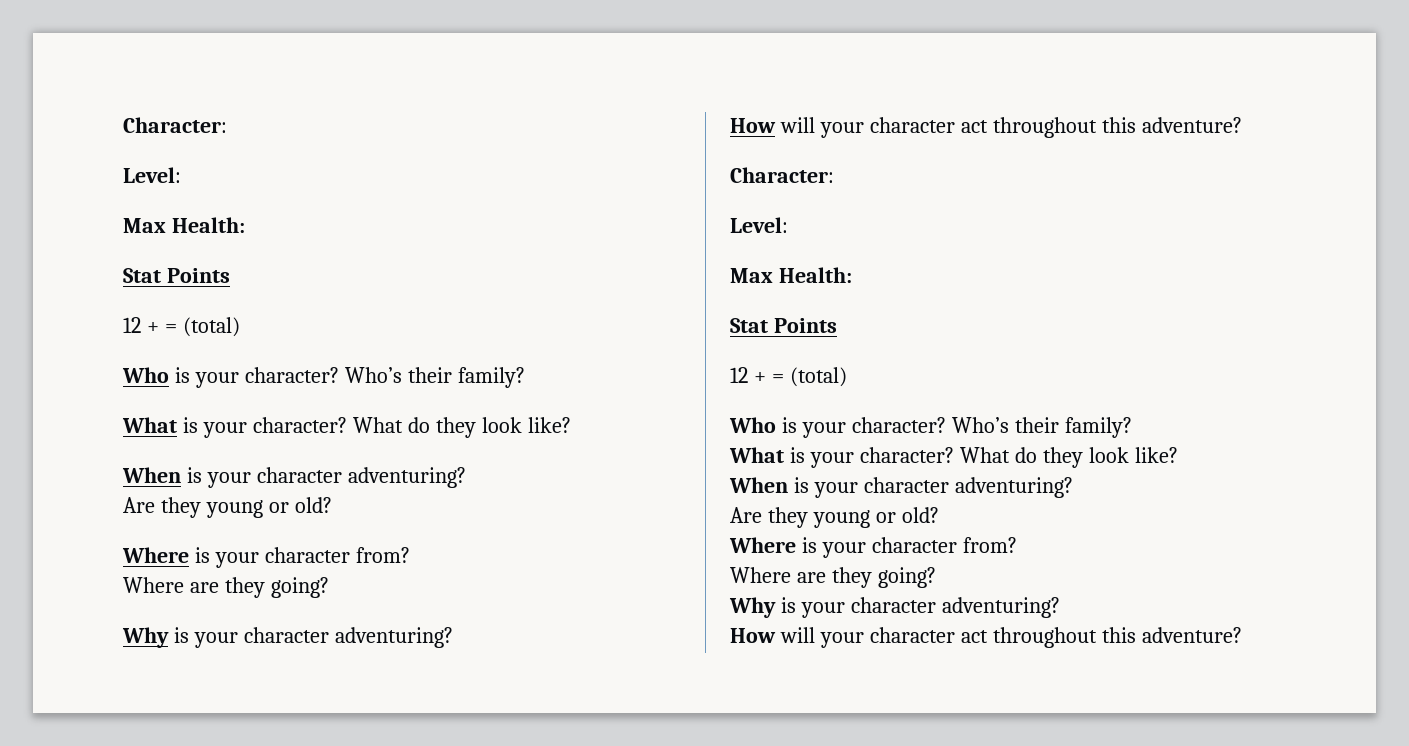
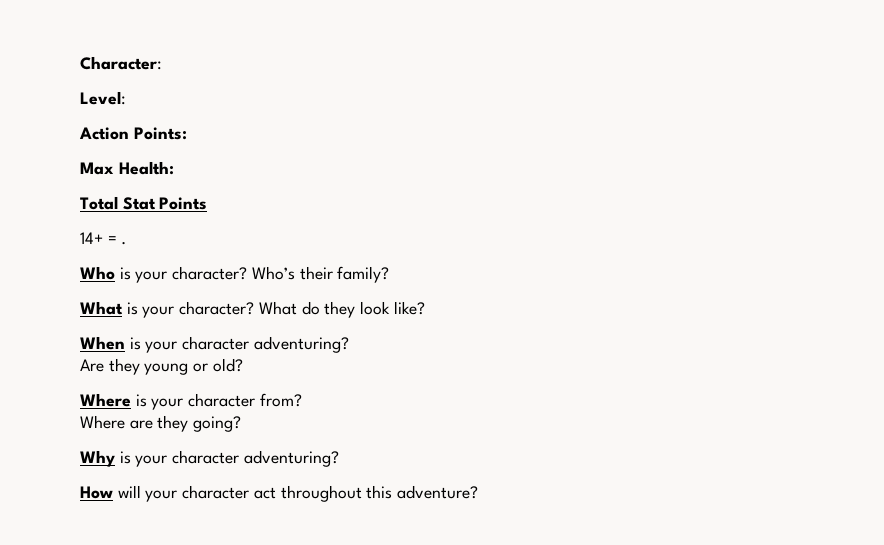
[123,117,227,133] [123,167,181,183] [123,217,245,233] [123,268,230,283] [123,317,240,337] Character: // Level: // Max Health: // Stat Points // 12 + = (total) -> [80,56,162,70] [80,91,126,105] [79,127,187,140] [80,161,174,175] [80,196,208,210] [80,232,127,245] Character: // Level: // Action Points: // Max Health: // Total Stat Points // 14+ = .
[730,167,834,183] [730,217,788,233] [730,267,852,283] [730,318,837,333] [730,367,847,387] [729,417,1132,438] [729,447,1178,468] [729,477,1073,498] [730,507,939,528] [729,537,1017,558] [730,567,936,588] [729,597,1060,618] [730,627,1242,648] // Character: // Level: // Max Health: // Stat Points // 12 + = (total) // Who is your character? Who’s their family? // What is your character? What do they look like? // When is your character adventuring? // Are they young or old? // Where is your character from? // Where are they going? // Why is your character adventuring? // How will your character act throughout this adventure? -> (479, 492) none

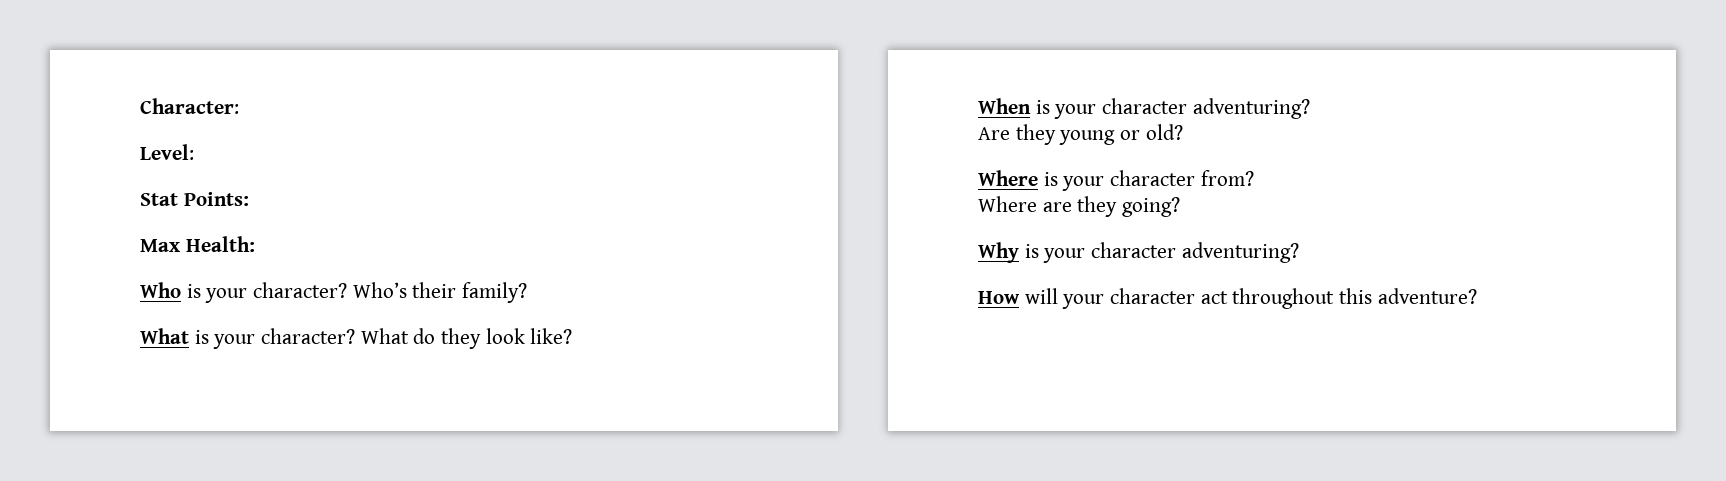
[79,127,129,140] Action -> [140,193,178,206] Stat
[80,196,208,210] [80,232,127,245] // Total Stat Points // 14+ = . -> (255, 244) none

